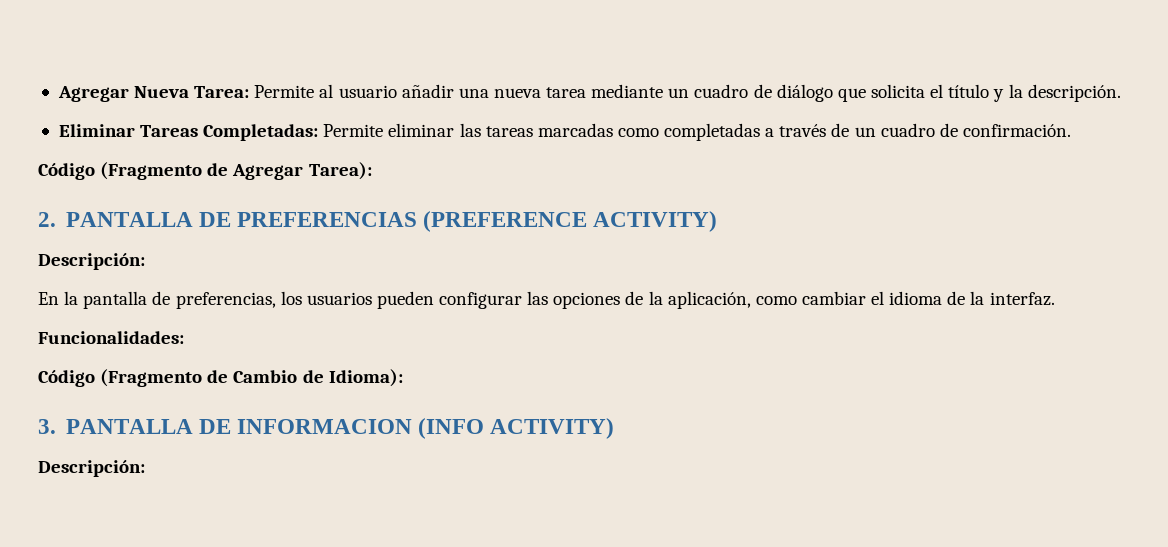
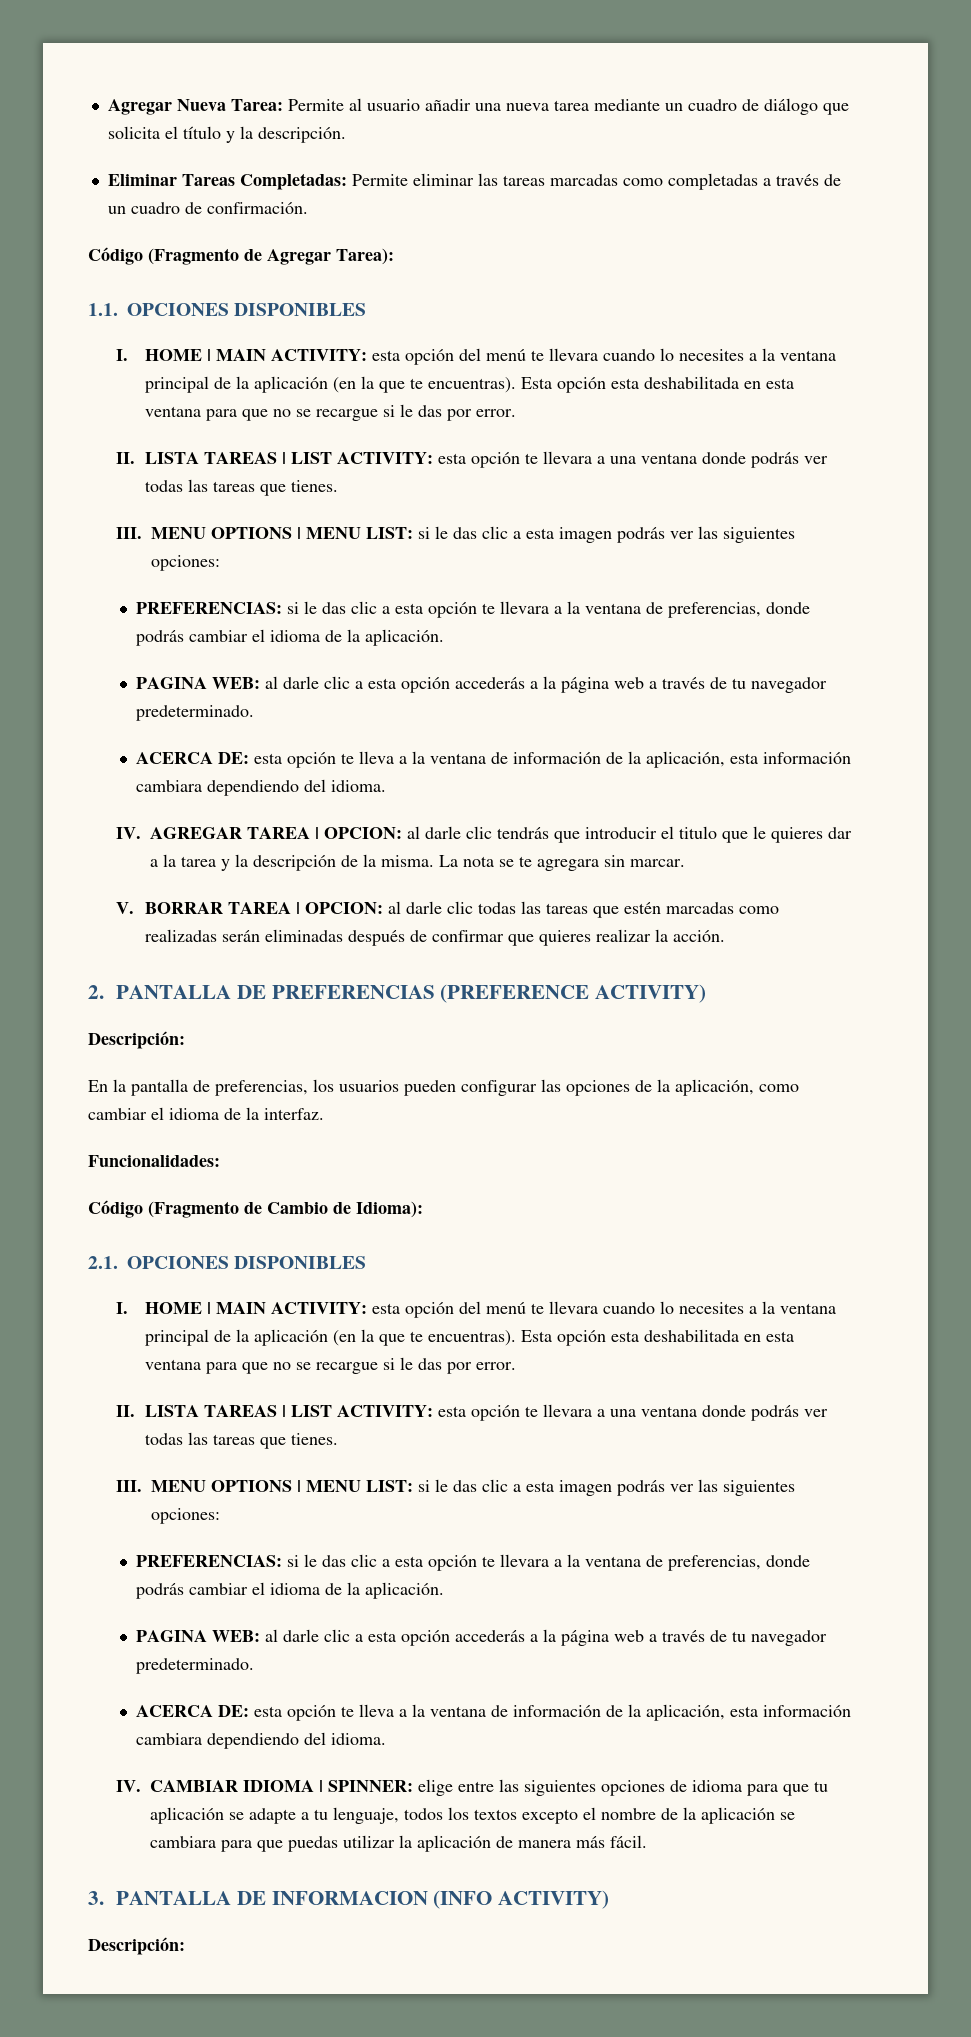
(372, 171) none -> [88,303,367,316] [116,348,836,365] [144,376,794,393] [144,404,516,421] [116,451,828,468] [144,479,338,496] [116,526,796,543] [151,555,221,571] [136,601,811,618] [136,629,445,646] [136,676,828,693] [136,705,255,721] [136,751,852,768] [136,779,387,796] [116,826,853,843] [150,854,686,871] [116,901,779,918] [144,929,725,946] // 1.1. OPCIONES DISPONIBLES // I. HOME | MAIN ACTIVITY: esta opción del menú te llevara cuando lo necesites a la ventana principal de la aplicación (en la que te encuentras). Esta opción esta deshabilitada en esta ventana para que no se recargue si le das por error. // II. LISTA TAREAS | LIST ACTIVITY: esta opción te llevara a una ventana donde podrás ver todas las tareas que tienes. // III. MENU OPTIONS | MENU LIST: si le das clic a esta imagen podrás ver las siguientes opciones: // PREFERENCIAS: si le das clic a esta opción te llevara a la ventana de preferencias, donde podrás cambiar el idioma de la aplicación. // PAGINA WEB: al darle clic a esta opción accederás a la página web a través de tu navegador predeterminado. // ACERCA DE: esta opción te lleva a la ventana de información de la aplicación, esta información cambiara dependiendo del idioma. // IV. AGREGAR TAREA | OPCION: al darle clic tendrás que introducir el titulo que le quieres dar a la tarea y la descripción de la misma. La nota se te agregara sin marcar. // V. BORRAR TAREA | OPCION: al darle clic todas las tareas que estén marcadas como realizadas serán eliminadas después de confirmar que quieres realizar la acción.
(403, 378) none -> [88,1256,367,1269] [116,1301,836,1318] [144,1329,794,1346] [144,1357,516,1374] [116,1404,828,1421] [144,1432,338,1449] [116,1479,796,1496] [151,1508,221,1524] [136,1554,811,1571] [136,1582,445,1599] [136,1629,828,1646] [136,1658,255,1674] [136,1704,852,1721] [136,1732,387,1749] [116,1779,829,1796] [150,1807,796,1824] [150,1835,648,1852] // 2.1. OPCIONES DISPONIBLES // I. HOME | MAIN ACTIVITY: esta opción del menú te llevara cuando lo necesites a la ventana principal de la aplicación (en la que te encuentras). Esta opción esta deshabilitada en esta ventana para que no se recargue si le das por error. // II. LISTA TAREAS | LIST ACTIVITY: esta opción te llevara a una ventana donde podrás ver todas las tareas que tienes. // III. MENU OPTIONS | MENU LIST: si le das clic a esta imagen podrás ver las siguientes opciones: // PREFERENCIAS: si le das clic a esta opción te llevara a la ventana de preferencias, donde podrás cambiar el idioma de la aplicación. // PAGINA WEB: al darle clic a esta opción accederás a la página web a través de tu navegador predeterminado. // ACERCA DE: esta opción te lleva a la ventana de información de la aplicación, esta información cambiara dependiendo del idioma. // IV. CAMBIAR IDIOMA | SPINNER: elige entre las siguientes opciones de idioma para que tu aplicación se adapte a tu lenguaje, todos los textos excepto el nombre de la aplicación se cambiara para que puedas utilizar la aplicación de manera más fácil.

